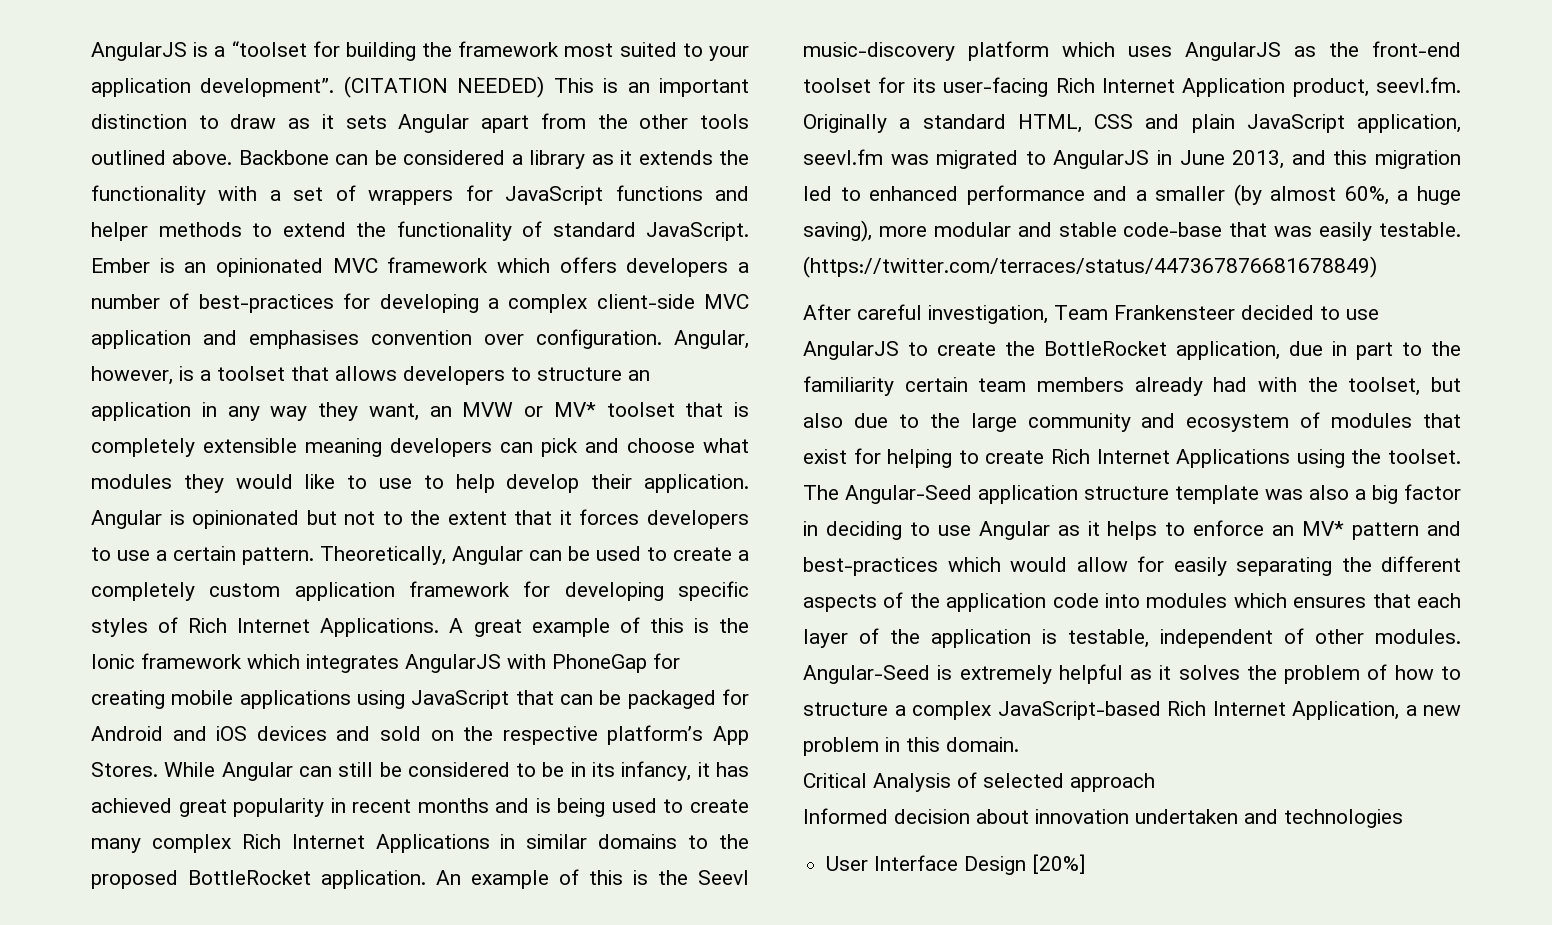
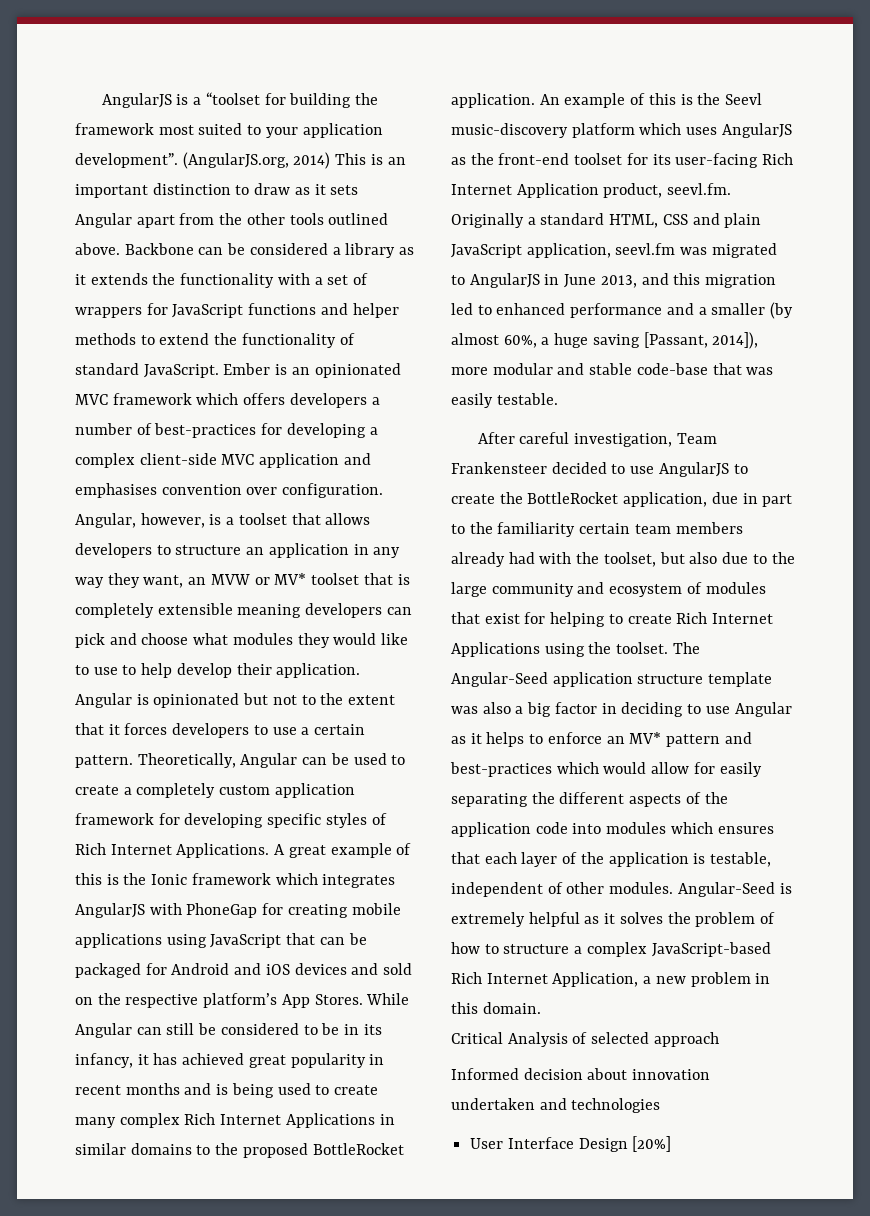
[343,76,545,98] (CITATION NEEDED) -> [182,152,331,169] (AngularJS.org, 2014)
[803,220,872,242] saving), -> [592,332,759,349] saving [Passant, 2014]),
[803,256,1377,278] (https://twitter.com/terraces/status/447367876681678849) -> (558, 399) none

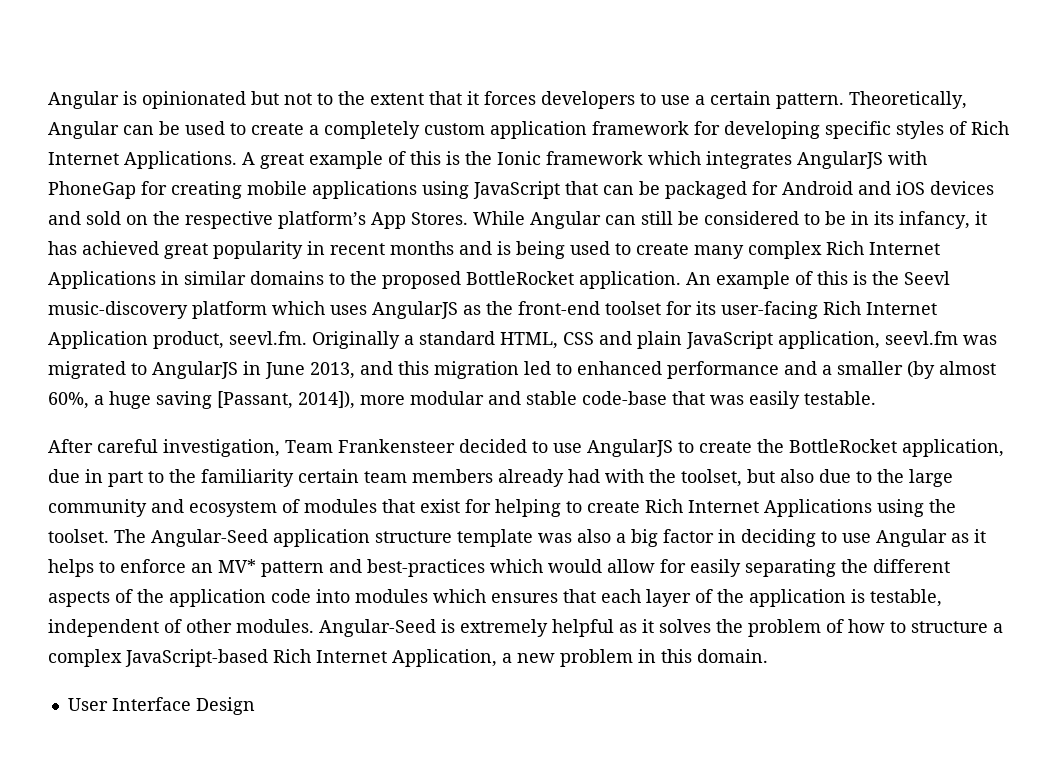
[101,92,379,108] [75,123,383,138] [75,152,406,169] [75,183,359,198] [75,213,389,228] [75,243,415,258] [75,273,369,288] [75,303,399,318] [75,333,355,348] [75,363,401,378] [75,393,380,408] [75,423,378,438] [75,453,371,468] [75,483,384,498] [75,513,371,528] [75,543,401,558] [75,573,410,588] [75,603,412,618] [75,633,409,648] [75,663,361,678] AngularJS is a “toolset for building the framework most suited to your application development”. (AngularJS.org, 2014) This is an important distinction to draw as it sets Angular apart from the other tools outlined above. Backbone can be considered a library as it extends the functionality with a set of wrappers for JavaScript functions and helper methods to extend the functionality of standard JavaScript. Ember is an opinionated MVC framework which offers developers a number of best-practices for developing a complex client-side MVC application and emphasises convention over configuration. Angular, however, is a toolset that allows developers to structure an application in any way they want, an MVW or MV* toolset that is completely extensible meaning developers can pick and choose what modules they would like to use to help develop their application. -> (48, 100) none
[451,1032,719,1047] [451,1068,711,1080] [451,1098,661,1113] // Critical Analysis of selected approach // Informed decision about innovation undertaken and technologies -> (768, 656) none
[632,1136,672,1152] [20%] -> (255, 706) none

